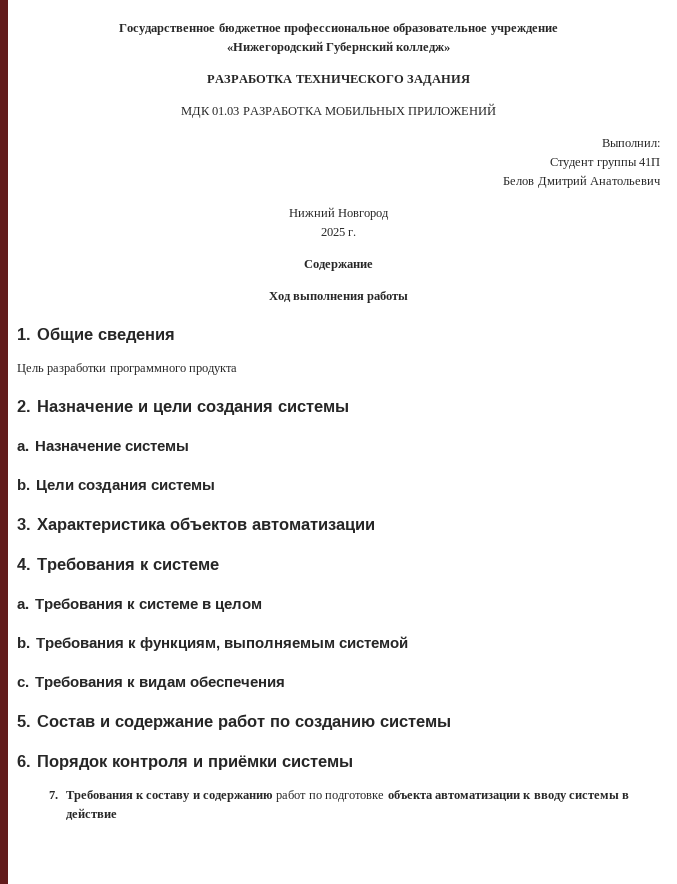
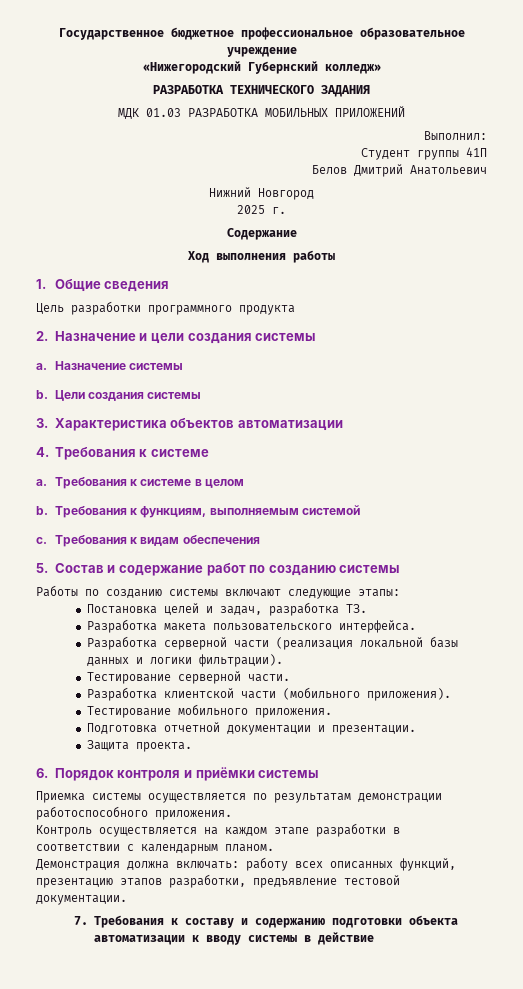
(452, 722) none -> [36,585,400,599] [86,602,367,616] [86,619,416,633] [86,636,458,650] [86,654,283,667] [86,671,290,684] [86,687,451,701] [86,704,332,718] [86,722,416,735] [86,740,192,752] // Работы по созданию системы включают следующие этапы: // Постановка целей и задач, разработка ТЗ. // Разработка макета пользовательского интерфейса. // Разработка серверной части (реализация локальной базы данных и логики фильтрации). // Тестирование серверной части. // Разработка клиентской части (мобильного приложения). // Тестирование мобильного приложения. // Подготовка отчетной документации и презентации. // Защита проекта.
(354, 762) none -> [36,791,442,803] [36,806,232,820] [36,823,400,837] [36,844,274,854] [36,857,456,871] [36,874,400,888] [36,895,127,905] // Приемка системы осуществляется по результатам демонстрации работоспособного приложения. // Контроль осуществляется на каждом этапе разработки в соответствии с календарным планом. // Демонстрация должна включать: работу всех описанных функций, презентацию этапов разработки, предъявление тестовой документации.
[276,790,385,802] работ по подготовке -> [331,918,402,928] подготовки

